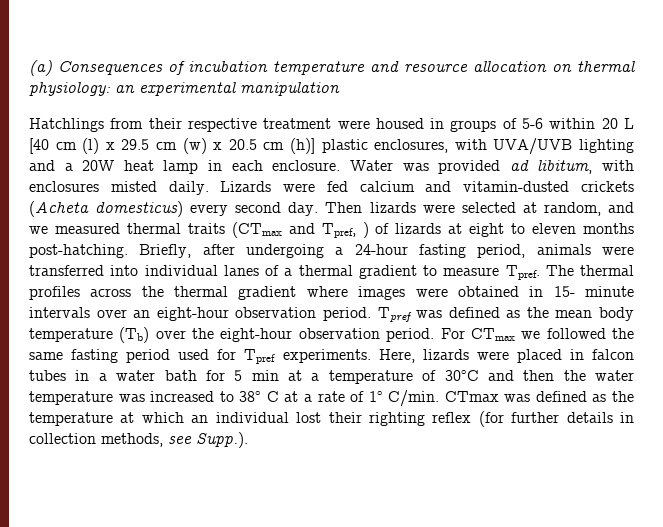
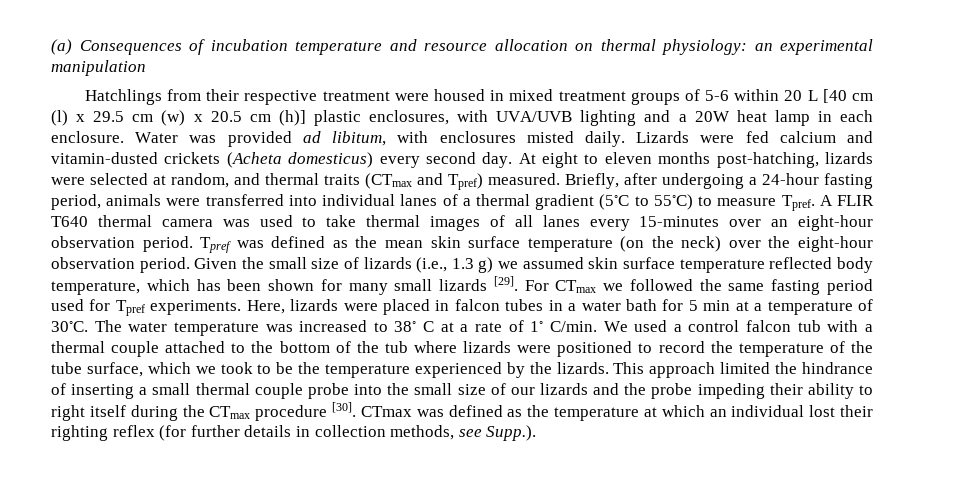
(445, 123) none -> [509,89,626,101] mixed treatment
[325,202,363,213] Then -> [518,152,819,168] At eight to eleven months post-hatching,
[29,223,120,234] we measured -> (260, 179) none
[321,222,635,238] [29,244,128,258] Tpref, ) of lizards at eight to eleven months post-hatching. -> [448,173,560,190] Tpref) measured.
[423,265,634,280] [29,286,635,300] [29,307,90,318] to measure Tpref. The thermal profiles across the thermal gradient where images were obtained in 15- minute intervals -> [599,194,874,211] [51,215,720,231] (5◦C to 55◦C) to measure Tpref. A FLIR T640 thermal camera was used to take thermal images of all lanes every 15-minutes
[599,307,634,321] [29,327,150,343] body temperature (Tb) -> [430,236,722,252] skin surface temperature (on the neck)
(435, 335) none -> [194,257,873,273] [51,276,518,295] Given the small size of lizards (i.e., 1.3 g) we assumed skin surface temperature reflected body temperature, which has been shown for many small lizards [29].
[444,370,586,381] 30◦C and then the -> [51,320,122,332] 30◦C. The
(440, 398) none -> [603,320,873,332] [51,341,873,357] [51,362,873,378] [51,383,873,399] [51,402,356,421] We used a control falcon tub with a thermal couple attached to the bottom of the tub where lizards were positioned to record the temperature of the tube surface, which we took to be the temperature experienced by the lizards. This approach limited the hindrance of inserting a small thermal couple probe into the small size of our lizards and the probe impeding their ability to right itself during the CTmax procedure [30].

